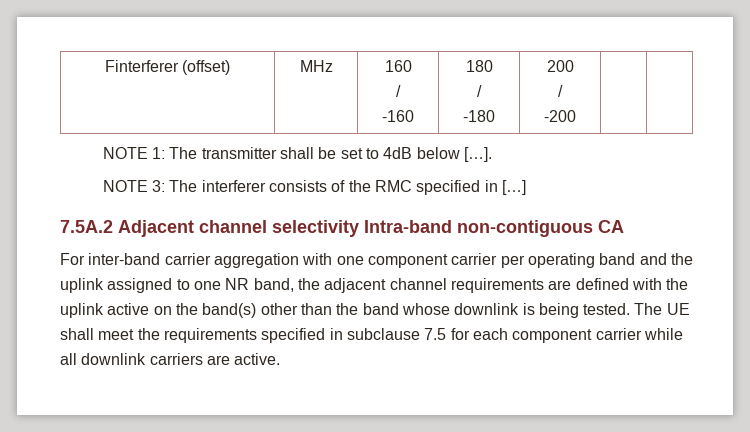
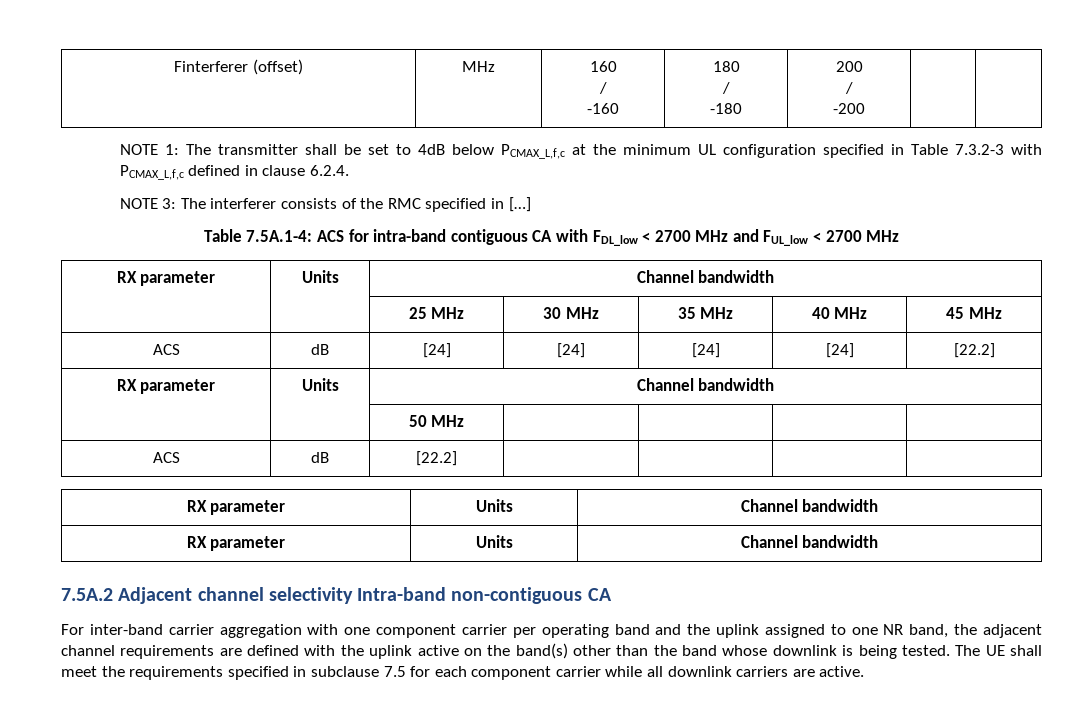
[463,147,492,162] […]. -> [500,144,1042,159] [119,165,350,180] PCMAX_L,f,c at the minimum UL configuration specified in Table 7.3.2-3 with PCMAX_L,f,c defined in clause 6.2.4.
(526, 187) none -> [203,229,900,246] [116,271,216,286] [301,270,339,283] [636,270,775,283] [408,307,465,319] [543,307,599,319] [677,307,734,319] [811,307,868,319] [946,307,1002,319] [152,344,180,355] [311,344,329,355] [422,343,451,358] [557,343,585,358] [691,343,720,358] [825,343,854,358] [953,343,995,358] [116,379,216,394] [301,378,339,391] [636,378,775,391] [408,415,465,427] [152,452,180,463] [311,452,329,463] [415,451,457,466] [186,500,286,515] [475,499,513,512] [740,499,879,512] [186,536,286,551] [475,535,513,548] [740,535,879,548] // Table 7.5A.1-4: ACS for intra-band contiguous CA with FDL_low < 2700 MHz and FUL_low < 2700 MHz // RX parameter | Units | Channel bandwidth // | | 25 MHz | 30 MHz | 35 MHz | 40 MHz | 45 MHz // ACS | dB | [24] | [24] | [24] | [24] | [22.2] // RX parameter | Units | Channel bandwidth // | | 50 MHz | | | | // ACS | dB | [22.2] | | | | // RX parameter | Units | Channel bandwidth // RX parameter | Units | Channel bandwidth

